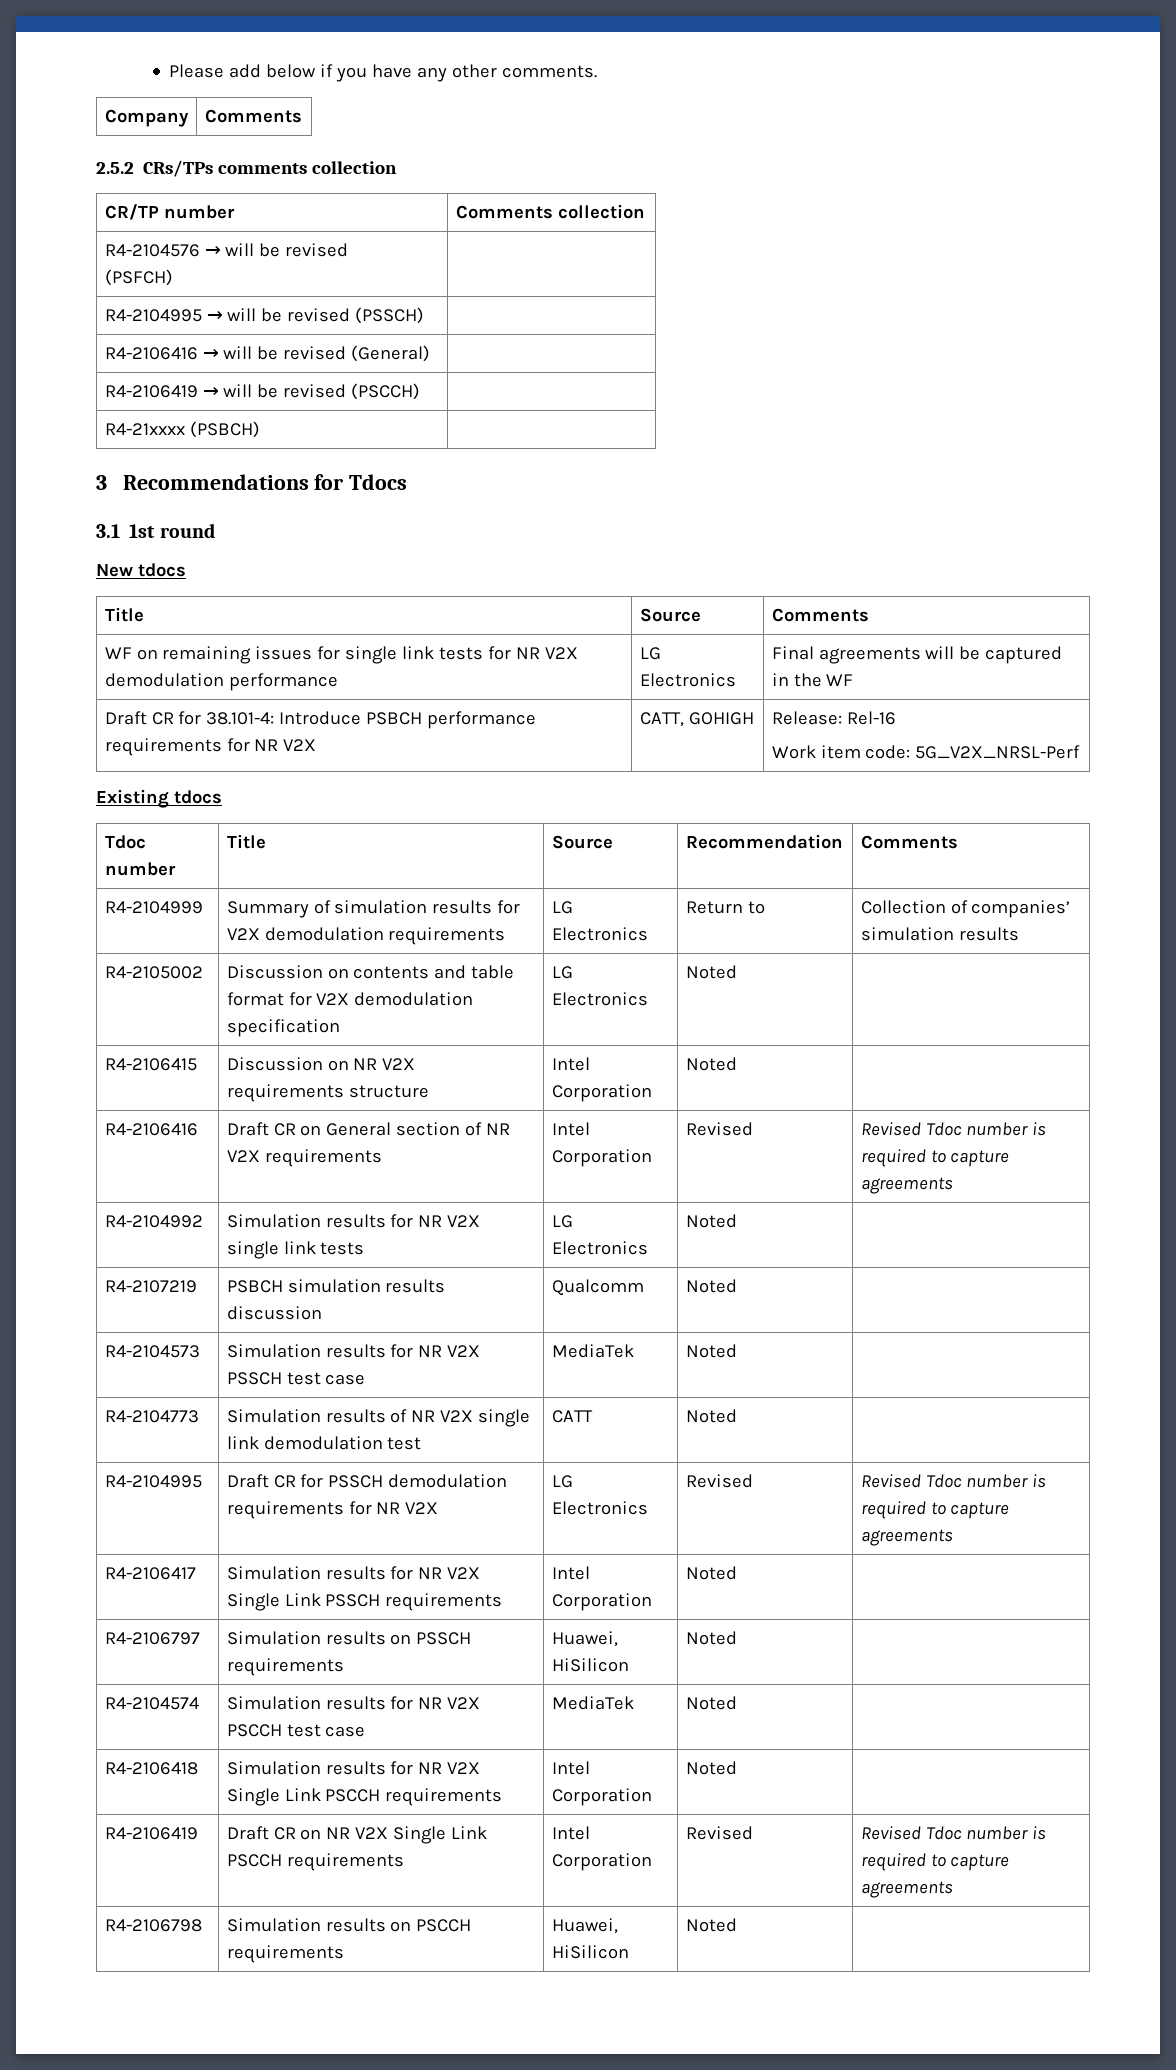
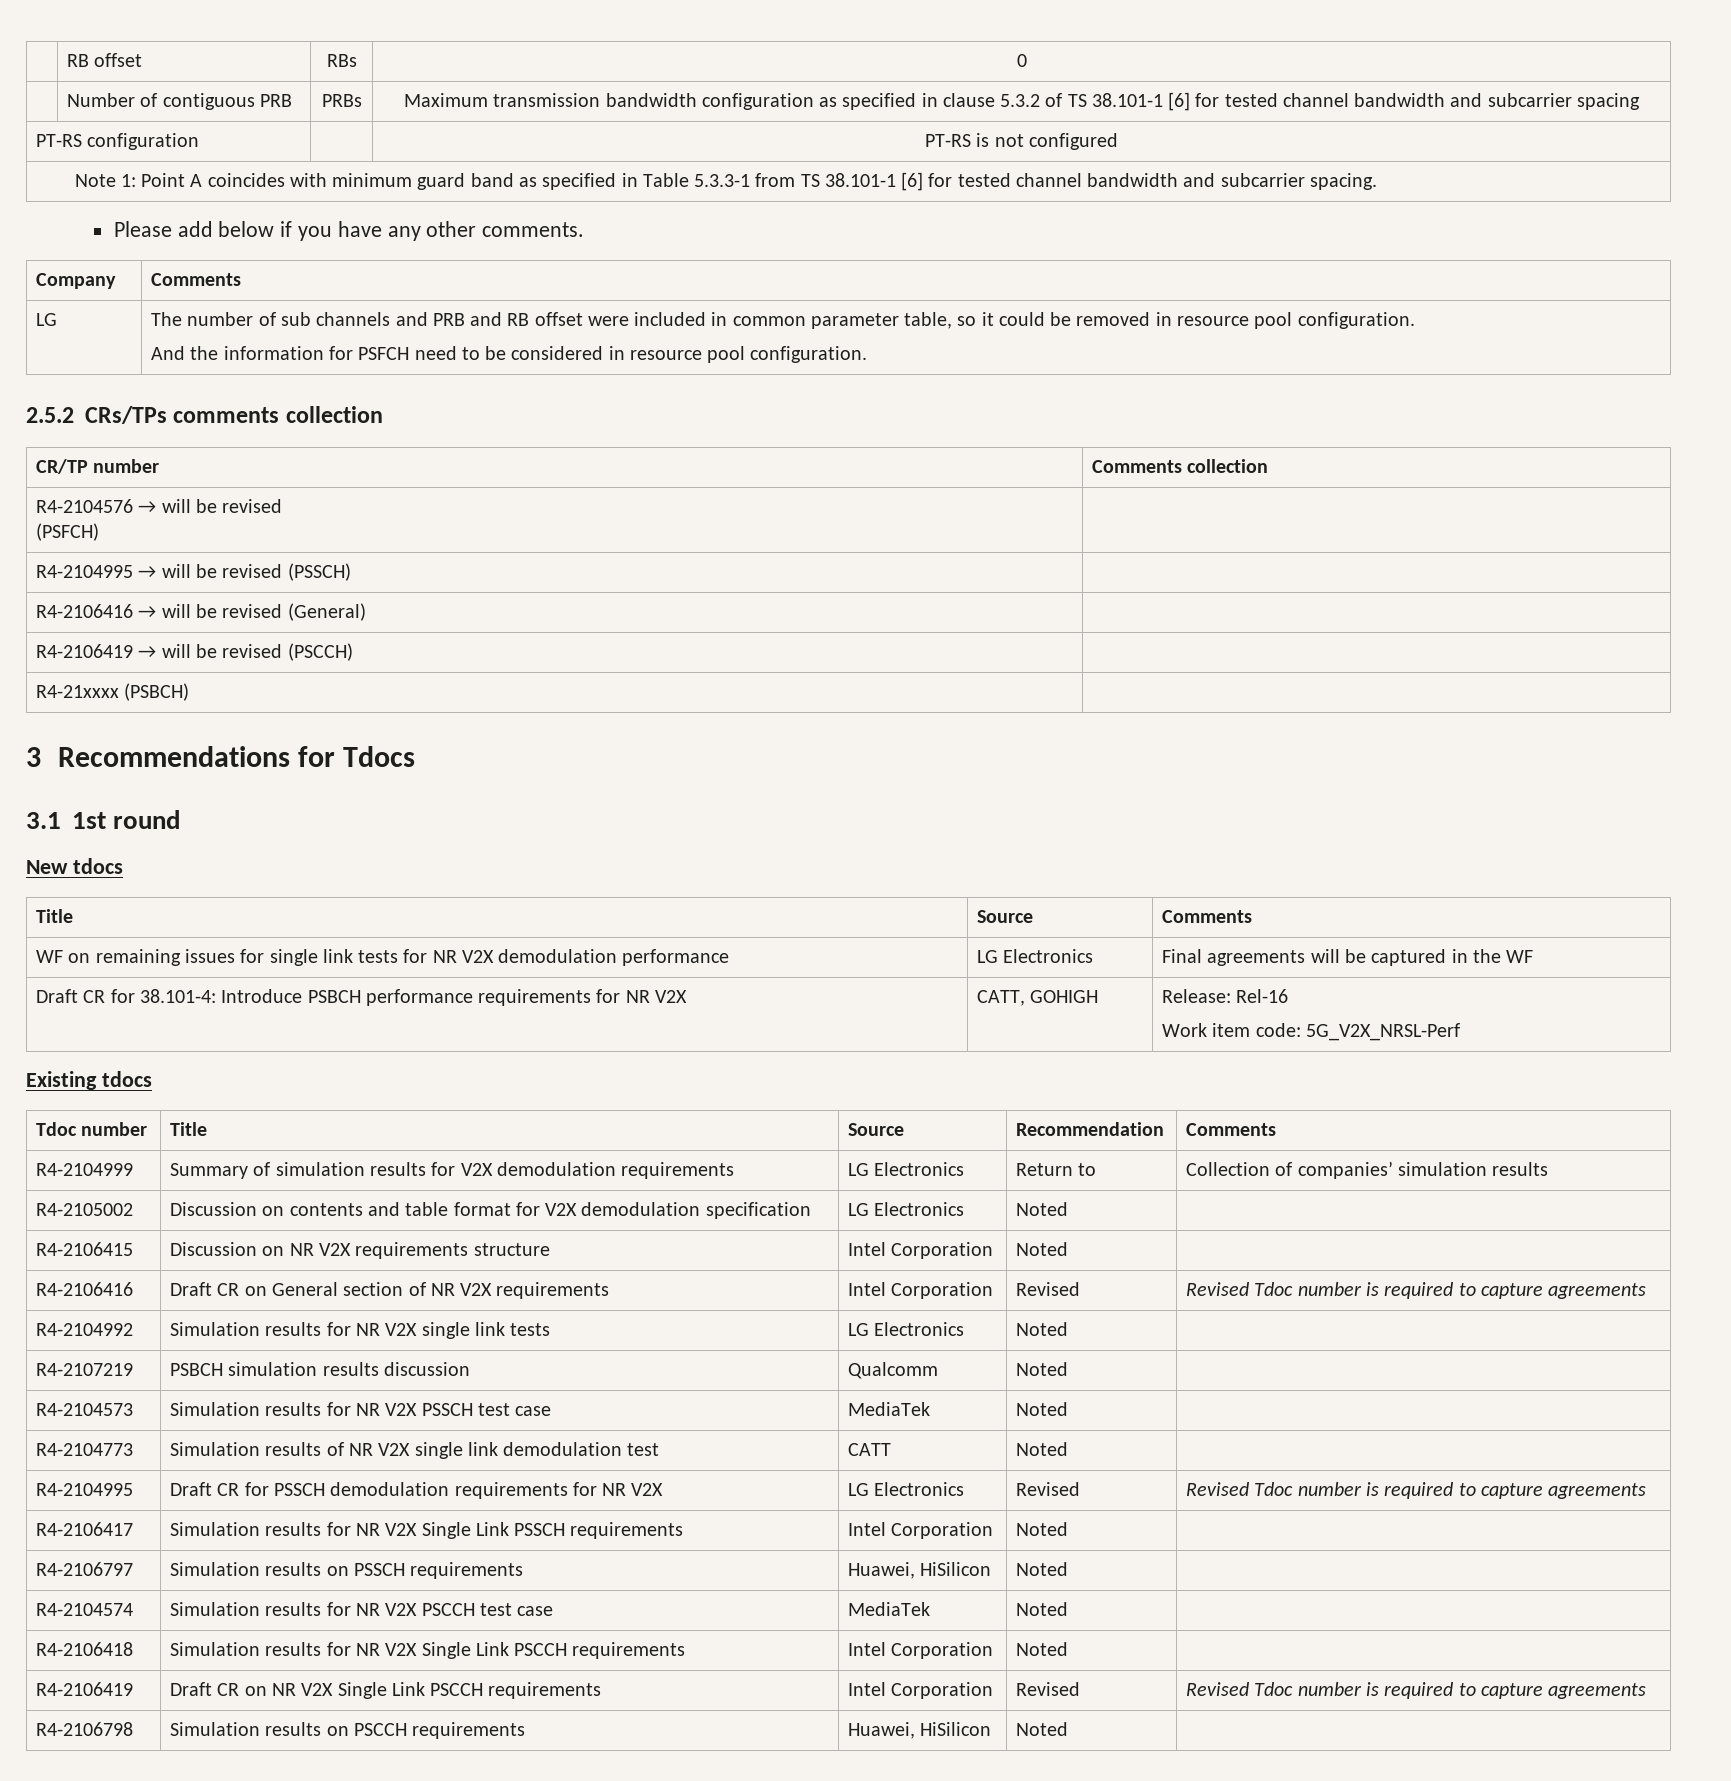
(169, 71) none -> [67,53,143,67] [326,54,357,67] [1016,54,1027,67] [67,93,292,110] [321,94,362,107] [403,92,1641,111] [36,133,200,150] [925,133,1118,150] [74,172,1377,191] | RB offset | RBs | 0 // | Number of contiguous PRB | PRBs | Maximum transmission bandwidth configuration as specified in clause 5.3.2 of TS 38.101-1 [6] for tested channel bandwidth and subcarrier spacing // PT-RS configuration | | PT-RS is not configured // Note 1: Point A coincides with minimum guard band as specified in Table 5.3.3-1 from TS 38.101-1 [6] for tested channel bandwidth and subcarrier spacing. //
(302, 116) none -> [36,313,58,326] [151,312,1415,329] [151,346,868,363] // LG | The number of sub channels and PRB and RB offset were included in common parameter table, so it could be removed in resource pool configuration. // And the information for PSFCH need to be considered in resource pool configuration.

